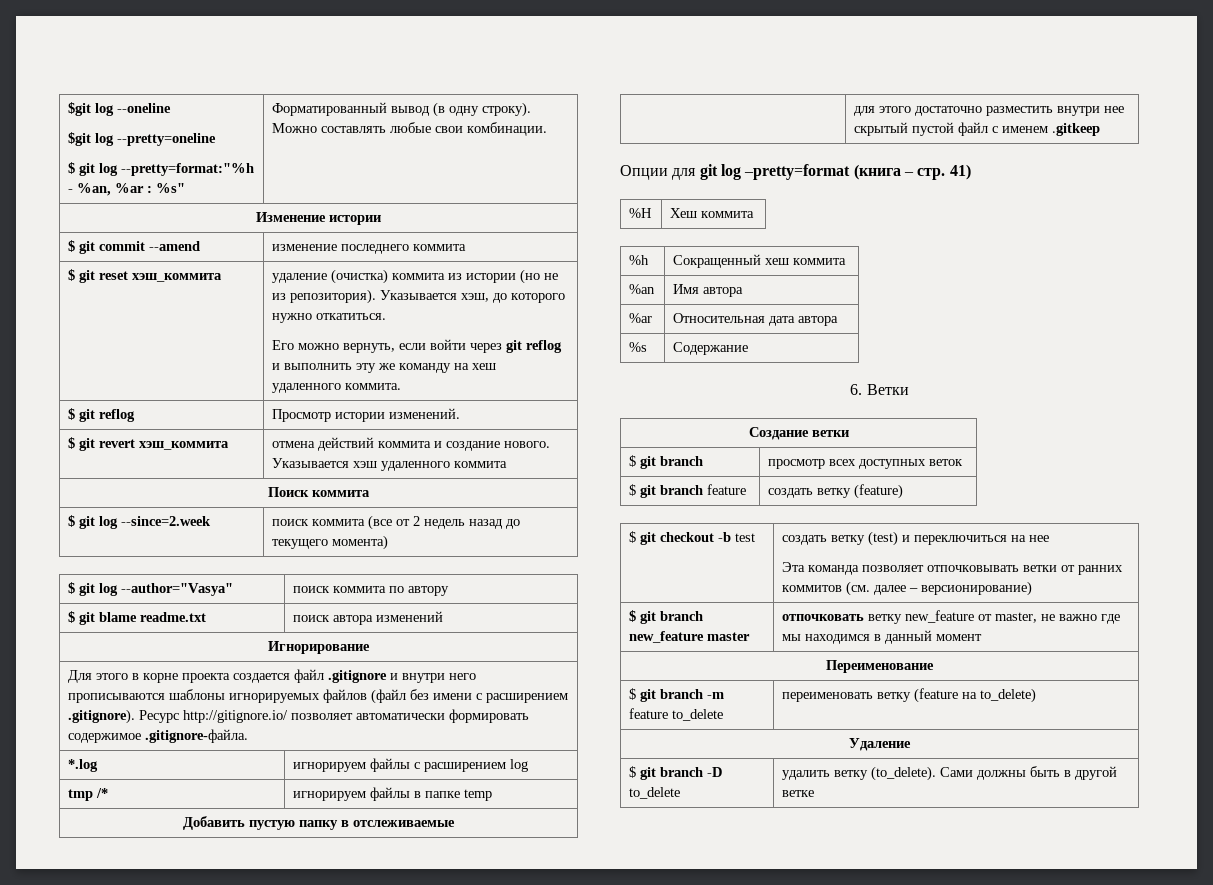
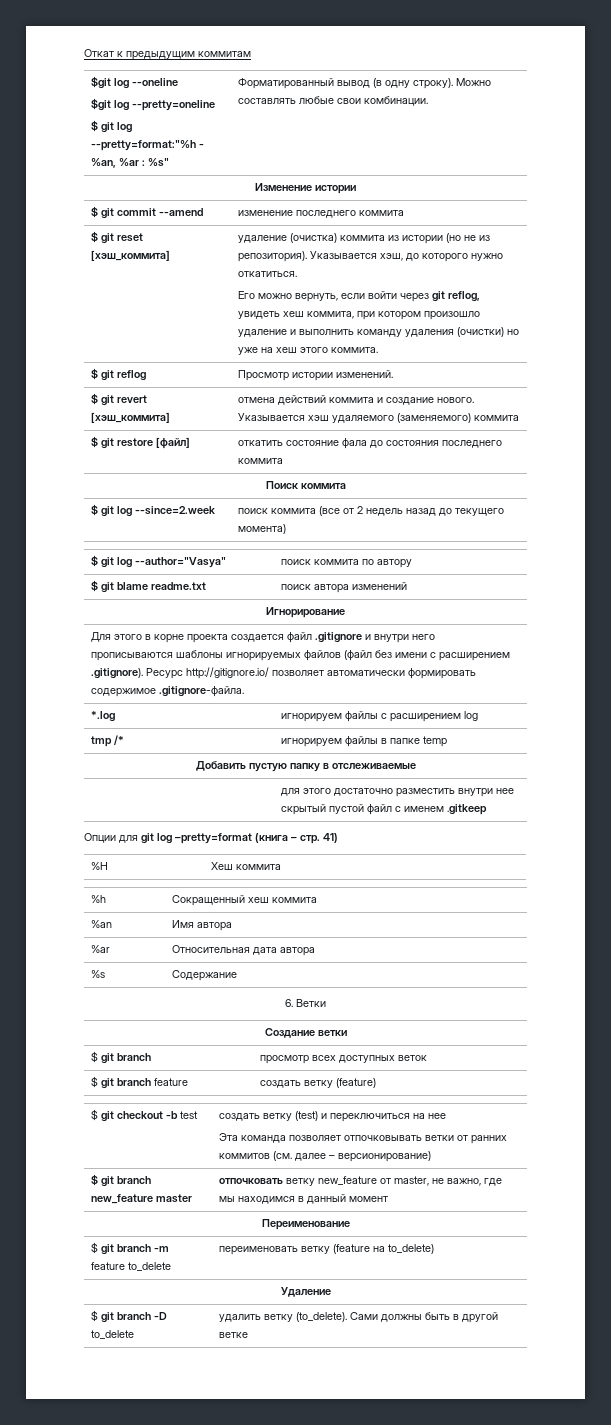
(68, 109) none -> [84,49,251,60] Откат к предыдущим коммитам //
[132,273,223,282] хэш_коммита -> [91,250,171,261] [хэш_коммита]
[526,340,563,353] [272,363,452,373] reflog и выполнить эту же команду -> [448,291,481,302] [238,311,481,320] [238,327,520,337] [238,347,259,355] reflog, увидеть хеш коммита, при котором произошло удаление и выполнить команду удаления (очистки) но уже
[272,383,342,393] удаленного -> [300,347,329,353] этого
[139,441,230,450] хэш_коммита -> [91,412,171,423] [хэш_коммита]
[381,461,451,471] удаленного -> [332,413,520,423] [91,436,191,449] [238,438,503,449] удаляемого (заменяемого) коммита // $ git restore [файл] | откатить состояние фала до состояния последнего
[1059,614,1098,621] важно -> [447,1178,482,1186] важно,

